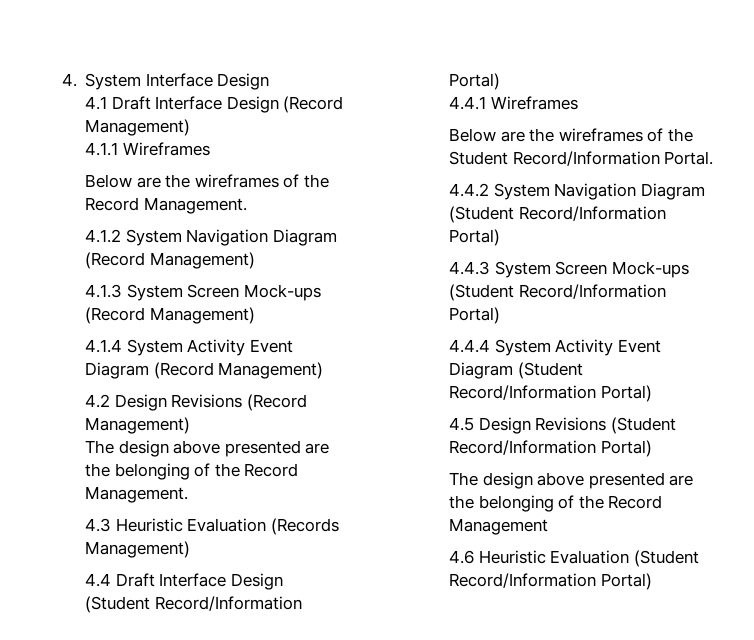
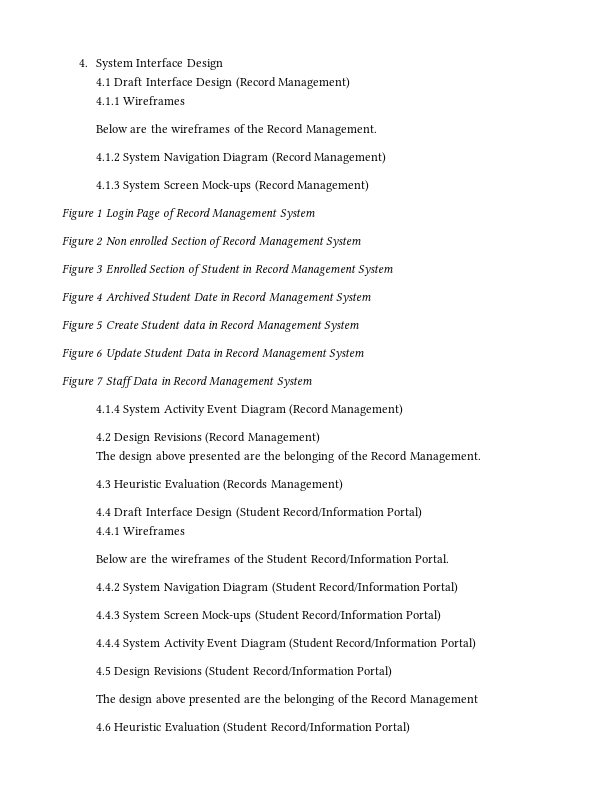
(255, 315) none -> [62,208,315,220] [62,236,361,248] [62,264,394,276] [62,292,371,304] [62,320,359,332] [62,348,364,361] [62,376,312,388] // Figure 1 Login Page of Record Management System // Figure 2 Non enrolled Section of Record Management System // Figure 3 Enrolled Section of Student in Record Management System // Figure 4 Archived Student Date in Record Management System // Figure 5 Create Student data in Record Management System // Figure 6 Update Student Data in Record Management System // Figure 7 Staff Data in Record Management System

